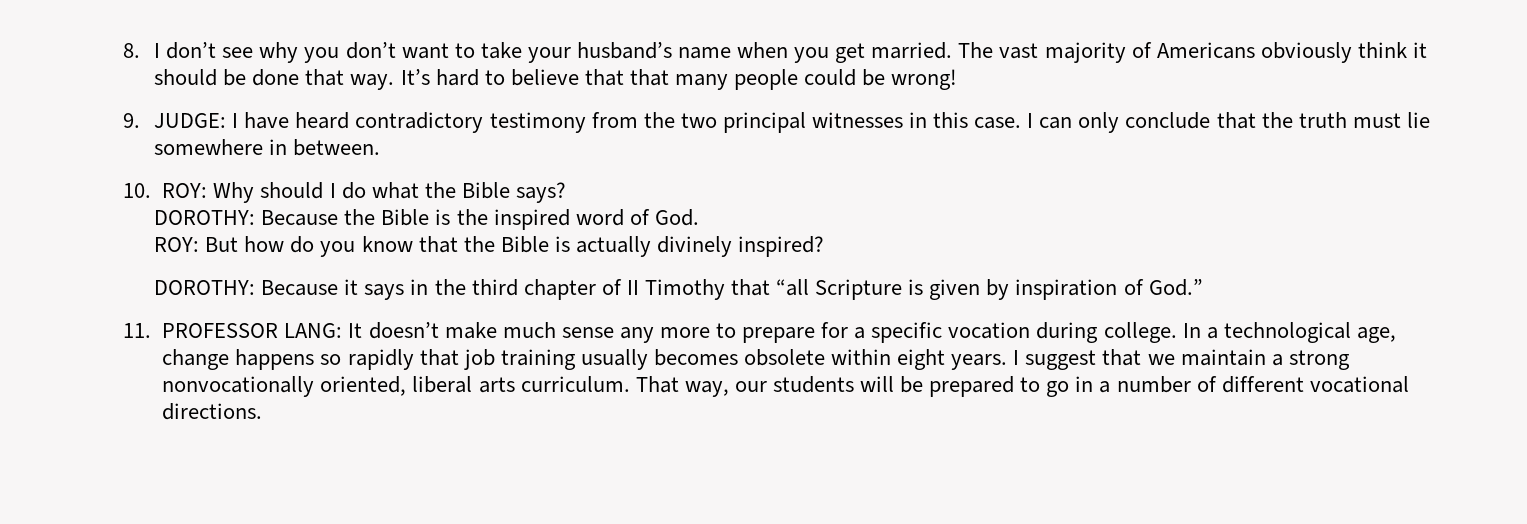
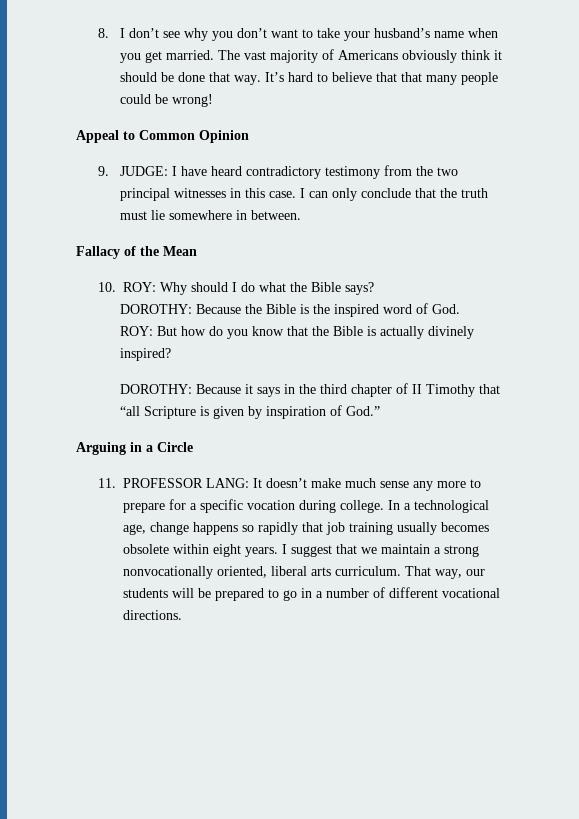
(958, 79) none -> [76,130,249,143] // Appeal to Common Opinion
(381, 147) none -> [76,246,197,259] // Fallacy of the Mean
(1203, 287) none -> [76,442,193,455] // Arguing in a Circle

